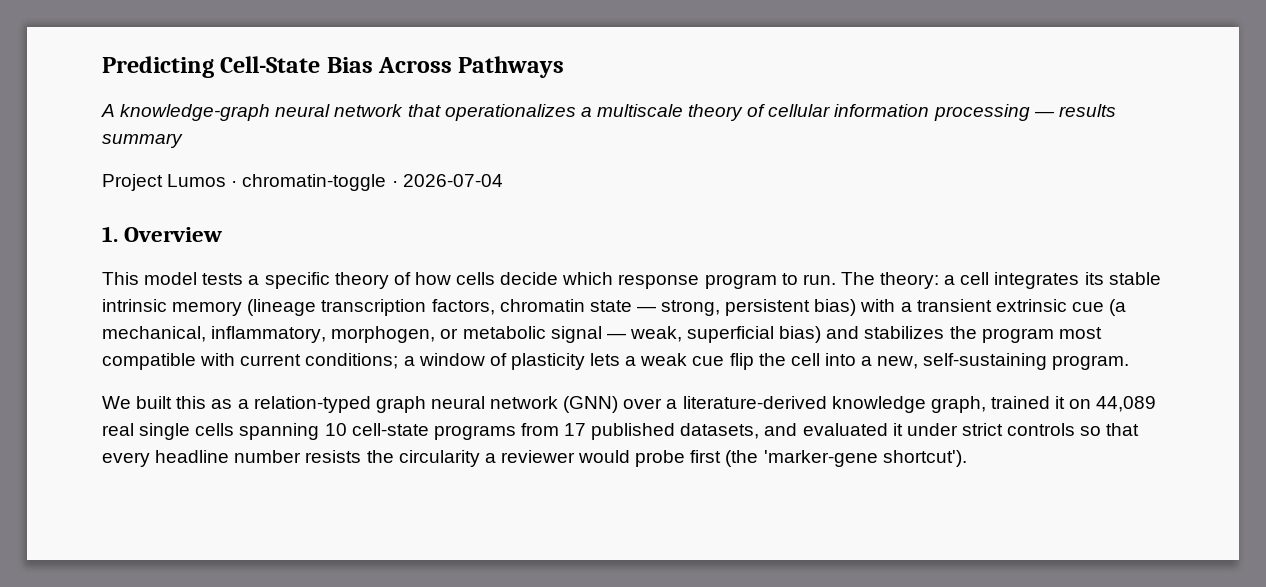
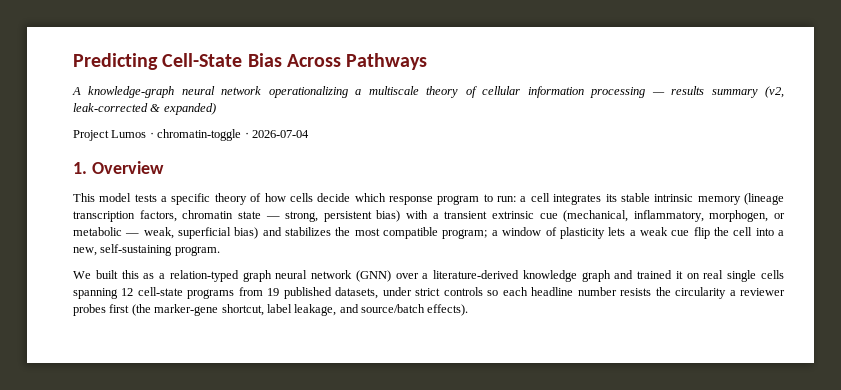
[407,104,576,121] that operationalizes -> [268,86,348,98] operationalizing
(183, 140) none -> [765,86,784,98] [73,103,216,115] (v2, leak-corrected & expanded)
[802,272,940,289] run. The theory: -> [497,196,517,202] run:
[1109,299,1127,316] [102,326,206,342] (a mechanical, -> [563,210,629,222] (mechanical,
[550,326,602,343] signal -> (122, 231) none
[981,328,1054,343] program -> (351, 231) none
[200,353,399,369] with current conditions; -> [442,229,488,239] program;
[930,396,986,413] graph, -> [581,270,634,282] graph and
[1096,396,1157,412] 44,089 -> (700, 276) none
[324,423,347,436] 10 -> [121,288,134,296] 12
[564,423,587,436] 17 -> [267,288,280,296] 19
[764,423,903,436] and evaluated it -> (379, 293) none
[1106,423,1140,436] [102,452,150,467] that every -> [502,287,528,296] each
[578,450,967,467] would probe first (the 'marker-gene shortcut'). -> [73,304,469,316] probes first (the marker-gene shortcut, label leakage, and source/batch effects).

